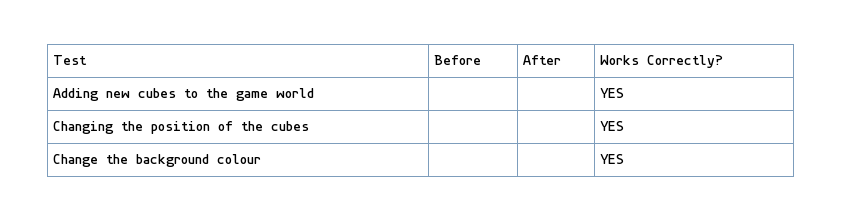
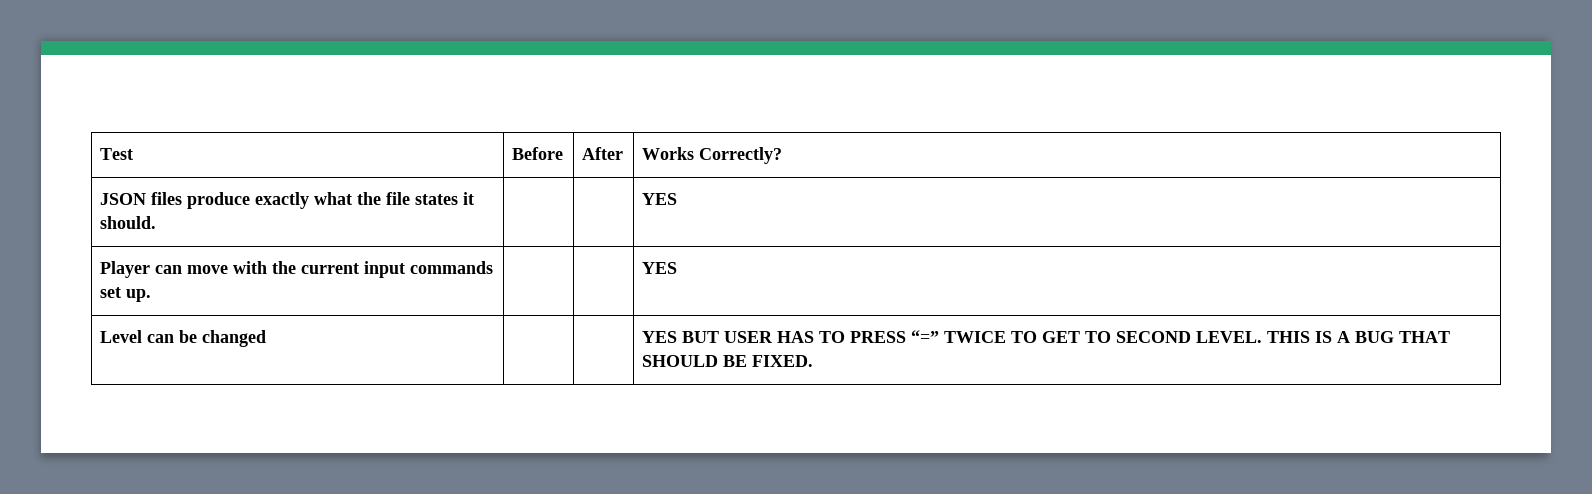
[53,88,315,101] [600,88,625,98] [53,121,310,134] [600,121,625,131] [53,154,262,167] [600,154,625,164] Adding new cubes to the game world | | | YES // Changing the position of the cubes | | | YES // Change the background colour | | | YES -> [100,192,475,209] [100,216,157,229] [642,193,678,205] [100,261,494,278] [100,287,152,302] [642,262,678,274] [100,330,267,347] [642,330,1451,343] [642,355,814,367] JSON files produce exactly what the file states it should. | | | YES // Player can move with the current input commands set up. | | | YES // Level can be changed | | | YES BUT USER HAS TO PRESS “=” TWICE TO GET TO SECOND LEVEL. THIS IS A BUG THAT SHOULD BE FIXED.

